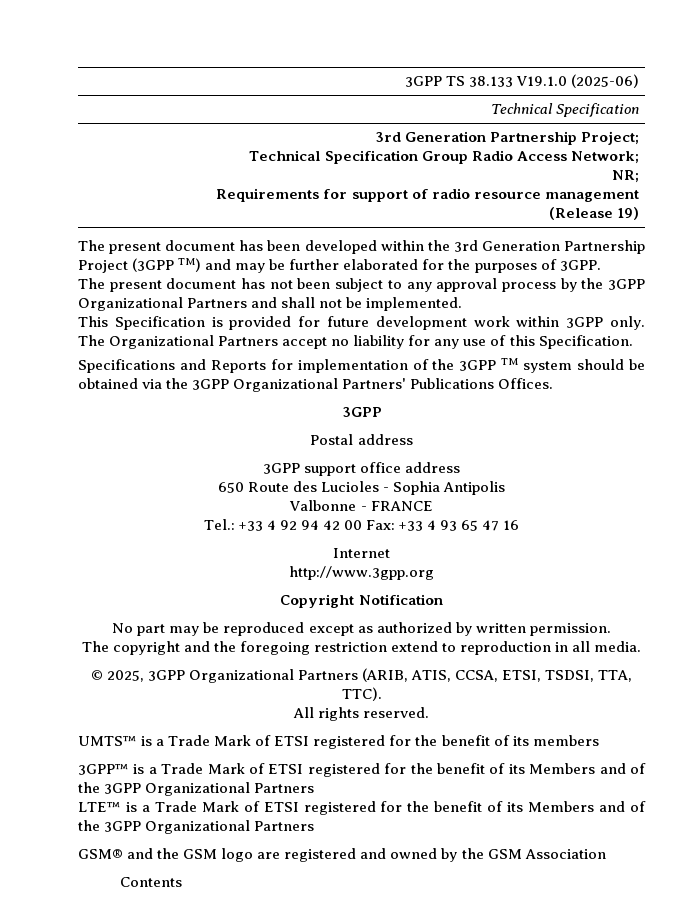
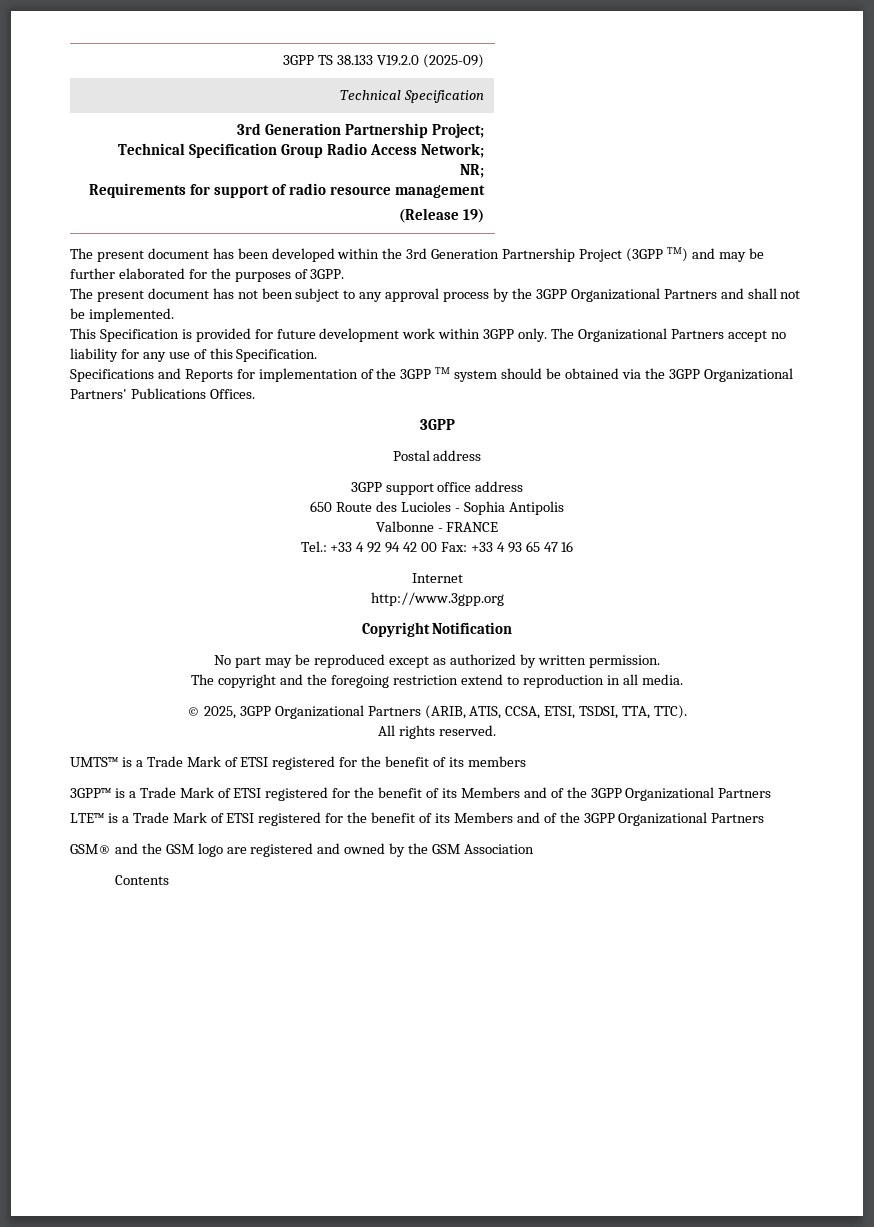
[515,74,639,88] V19.1.0 (2025-06) -> [376,54,484,68] V19.2.0 (2025-09)

